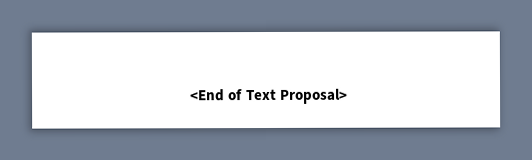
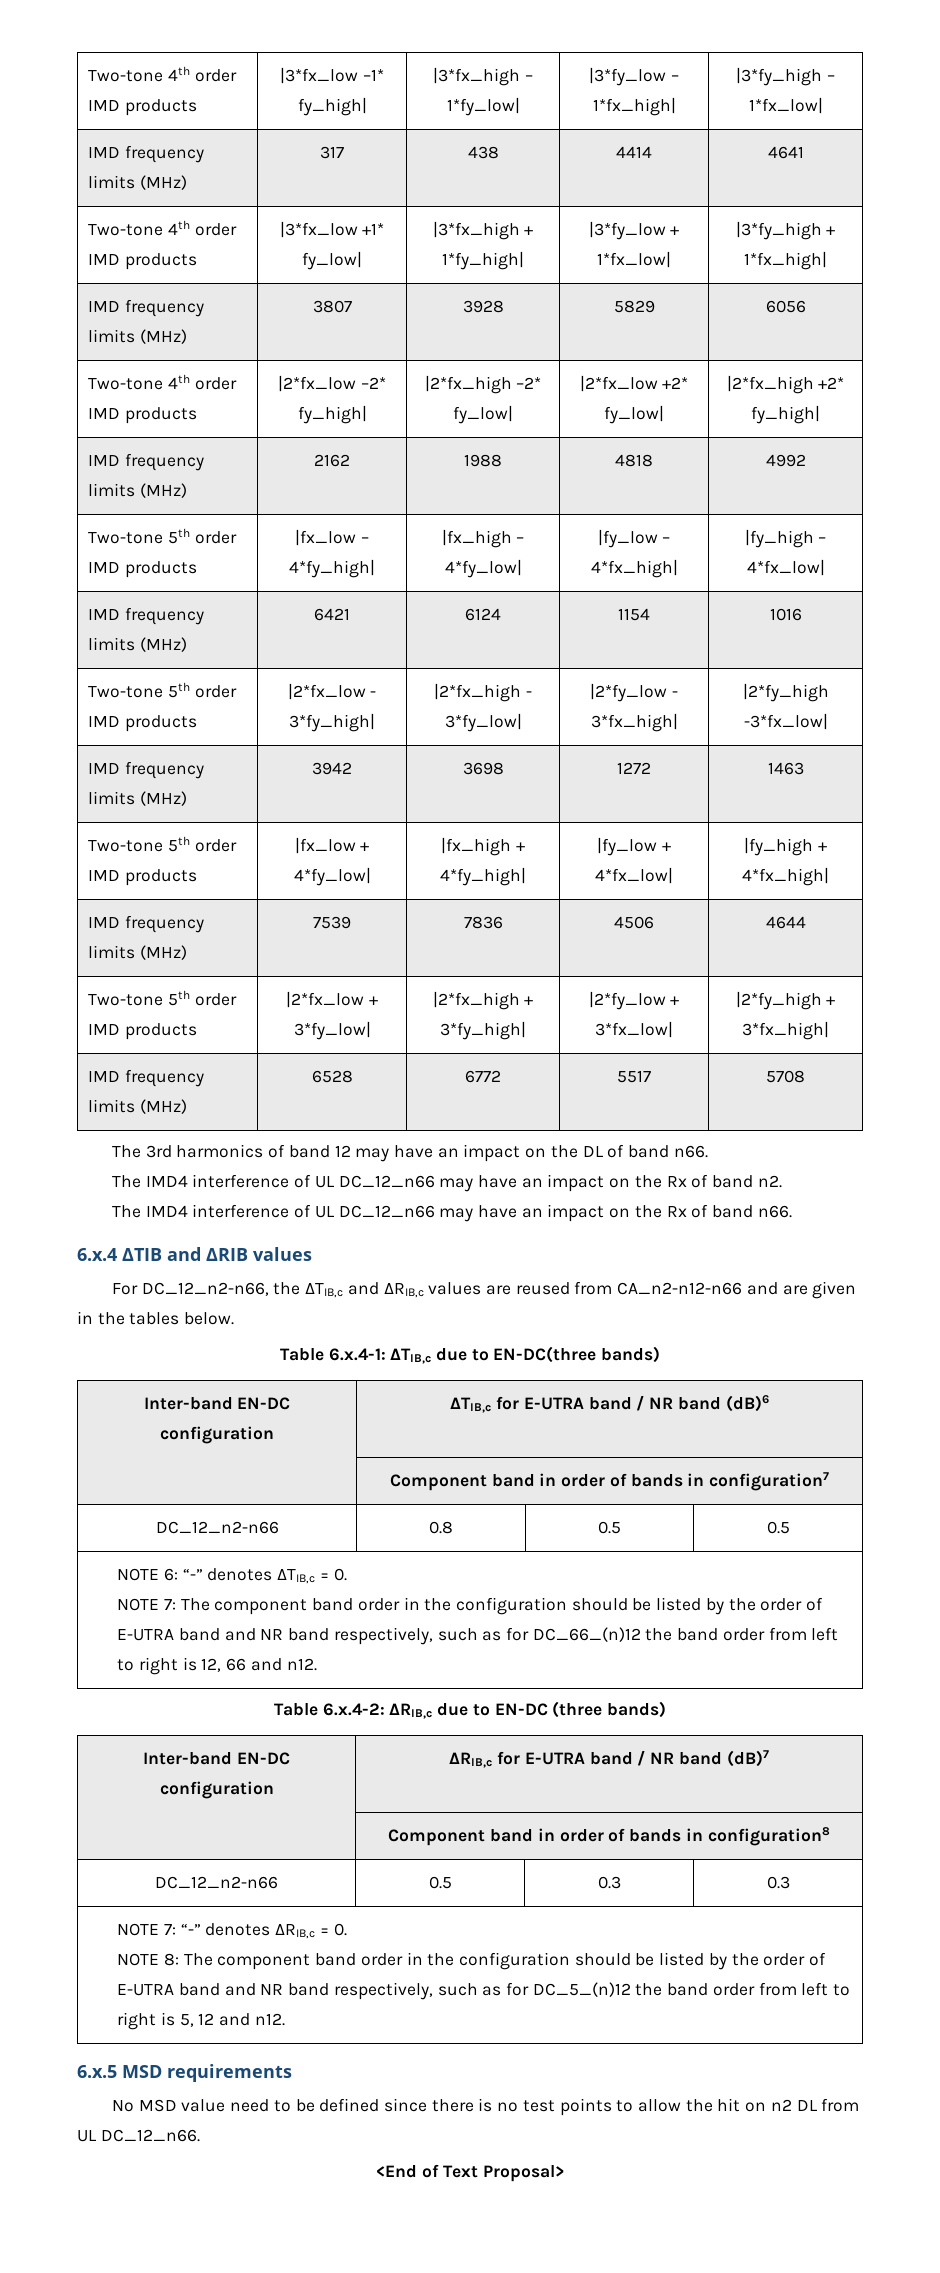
(190, 95) none -> [88,66,237,82] [88,99,198,116] [280,67,384,84] [297,97,367,116] [433,67,533,86] [446,97,520,116] [589,67,679,86] [592,97,676,116] [736,67,835,86] [748,97,823,114] [88,145,205,163] [88,175,188,190] [320,146,344,159] [467,146,499,159] [616,146,653,158] [767,146,804,159] [88,220,237,236] [88,253,198,270] [279,221,385,238] [302,251,362,270] [432,221,534,240] [442,251,524,270] [588,221,680,240] [597,251,671,268] [735,221,836,240] [744,251,828,270] [88,299,205,317] [88,329,188,344] [312,300,352,313] [462,300,504,313] [613,300,655,313] [765,300,806,313] [88,374,237,390] [88,407,198,424] [278,375,386,392] [297,405,367,424] [424,375,542,394] [453,405,513,424] [579,375,689,392] [604,405,665,424] [726,375,845,394] [751,405,821,424] [88,453,205,471] [88,483,188,498] [314,454,350,467] [464,454,502,467] [615,454,654,467] [765,454,806,467] [88,528,237,544] [88,561,198,578] [295,529,369,546] [289,559,375,578] [441,529,525,548] [444,559,522,578] [597,529,671,548] [590,559,678,578] [744,529,827,548] [746,559,825,576] [88,607,205,625] [88,637,188,652] [314,608,350,621] [465,608,501,621] [618,608,651,621] [769,608,802,621] [88,682,237,698] [88,715,198,732] [287,683,377,700] [289,713,375,732] [434,683,532,702] [444,713,522,732] [590,683,678,702] [590,713,678,732] [742,683,829,702] [743,713,828,730] [88,761,205,779] [88,791,188,806] [312,762,352,775] [462,762,504,775] [617,762,652,774] [767,762,804,775] [88,836,237,852] [88,869,198,886] [294,837,370,854] [293,867,371,886] [441,837,525,856] [440,867,526,886] [597,837,671,856] [595,867,673,884] [744,837,827,856] [742,867,830,886] [88,915,205,933] [88,945,188,960] [313,916,351,929] [463,916,503,929] [614,916,655,929] [765,916,806,929] [88,990,237,1006] [88,1023,198,1040] [286,991,378,1008] [293,1021,371,1040] [432,991,534,1010] [440,1021,526,1040] [588,991,680,1010] [595,1021,673,1038] [735,991,836,1010] [742,1021,830,1040] [88,1069,205,1087] [88,1099,188,1114] [311,1070,353,1083] [465,1070,501,1083] [617,1070,652,1083] [766,1070,806,1083] [111,1144,708,1162] [111,1174,782,1192] [111,1204,792,1222] [77,1247,312,1261] [111,1281,857,1299] [77,1311,235,1325] [279,1346,661,1364] [143,1397,291,1410] [160,1426,274,1444] [450,1395,769,1413] [389,1472,830,1491] [155,1521,279,1534] [429,1521,453,1534] [598,1521,621,1534] [766,1521,790,1534] [117,1568,347,1584] [117,1597,824,1615] [117,1627,839,1645] [117,1657,317,1675] [273,1701,667,1719] [143,1752,290,1765] [159,1781,274,1799] [449,1750,769,1768] [388,1827,830,1846] [155,1876,278,1889] [428,1876,452,1889] [597,1876,621,1889] [766,1876,790,1889] [117,1923,347,1939] [117,1952,827,1970] [117,1982,851,2000] [117,2012,285,2030] [77,2064,292,2082] [111,2098,860,2116] [77,2129,200,2142] Two-tone 4th order IMD products | |3*fx_low –1* fy_high| | |3*fx_high – 1*fy_low| | |3*fy_low – 1*fx_high| | |3*fy_high – 1*fx_low| // IMD frequency limits (MHz) | 317 | 438 | 4414 | 4641 // Two-tone 4th order IMD products | |3*fx_low +1* fy_low| | |3*fx_high + 1*fy_high| | |3*fy_low + 1*fx_low| | |3*fy_high + 1*fx_high| // IMD frequency limits (MHz) | 3807 | 3928 | 5829 | 6056 // Two-tone 4th order IMD products | |2*fx_low –2* fy_high| | |2*fx_high –2* fy_low| | |2*fx_low +2* fy_low| | |2*fx_high +2* fy_high| // IMD frequency limits (MHz) | 2162 | 1988 | 4818 | 4992 // Two-tone 5th order IMD products | |fx_low – 4*fy_high| | |fx_high – 4*fy_low| | |fy_low – 4*fx_high| | |fy_high – 4*fx_low| // IMD frequency limits (MHz) | 6421 | 6124 | 1154 | 1016 // Two-tone 5th order IMD products | |2*fx_low - 3*fy_high| | |2*fx_high - 3*fy_low| | |2*fy_low - 3*fx_high| | |2*fy_high -3*fx_low| // IMD frequency limits (MHz) | 3942 | 3698 | 1272 | 1463 // Two-tone 5th order IMD products | |fx_low + 4*fy_low| | |fx_high + 4*fy_high| | |fy_low + 4*fx_low| | |fy_high + 4*fx_high| // IMD frequency limits (MHz) | 7539 | 7836 | 4506 | 4644 // Two-tone 5th order IMD products | |2*fx_low + 3*fy_low| | |2*fx_high + 3*fy_high| | |2*fy_low + 3*fx_low| | |2*fy_high + 3*fx_high| // IMD frequency limits (MHz) | 6528 | 6772 | 5517 | 5708 // The 3rd harmonics of band 12 may have an impact on the DL of band n66. // The IMD4 interference of UL DC_12_n66 may have an impact on the Rx of band n2. // The IMD4 interference of UL DC_12_n66 may have an impact on the Rx of band n66. // 6.x.4 ∆TIB and ∆RIB values // For DC_12_n2-n66, the ΔTIB,c and ΔRIB,c values are reused from CA_n2-n12-n66 and are given in the tables below. // Table 6.x.4-1: ΔTIB,c due to EN-DC(three bands) // Inter-band EN-DC configuration | ΔTIB,c for E-UTRA band / NR band (dB)6 // | Component band in order of bands in configuration7 // DC_12_n2-n66 | 0.8 | 0.5 | 0.5 // NOTE 6: “-” denotes ΔTIB,c = 0. // NOTE 7: The component band order in the configuration should be listed by the order of E-UTRA band and NR band respectively, such as for DC_66_(n)12 the band order from left to right is 12, 66 and n12. // Table 6.x.4-2: ΔRIB,c due to EN-DC (three bands) // Inter-band EN-DC configuration | ΔRIB,c for E-UTRA band / NR band (dB)7 // | Component band in order of bands in configuration8 // DC_12_n2-n66 | 0.5 | 0.3 | 0.3 // NOTE 7: “-” denotes ΔRIB,c = 0. // NOTE 8: The component band order in the configuration should be listed by the order of E-UTRA band and NR band respectively, such as for DC_5_(n)12 the band order from left to right is 5, 12 and n12. // 6.x.5 MSD requirements // No MSD value need to be defined since there is no test points to allow the hit on n2 DL from UL DC_12_n66. //

